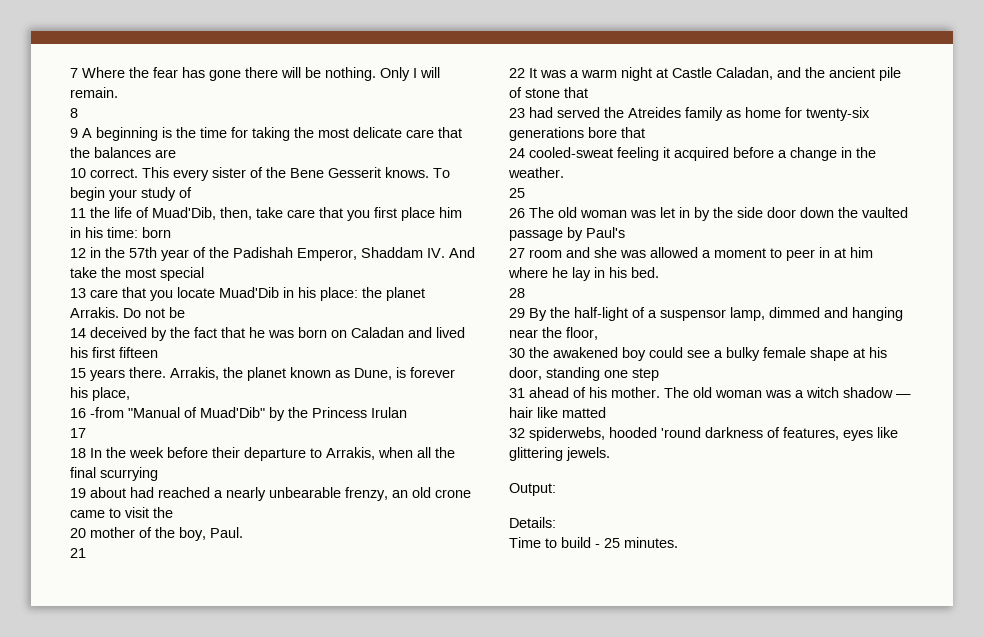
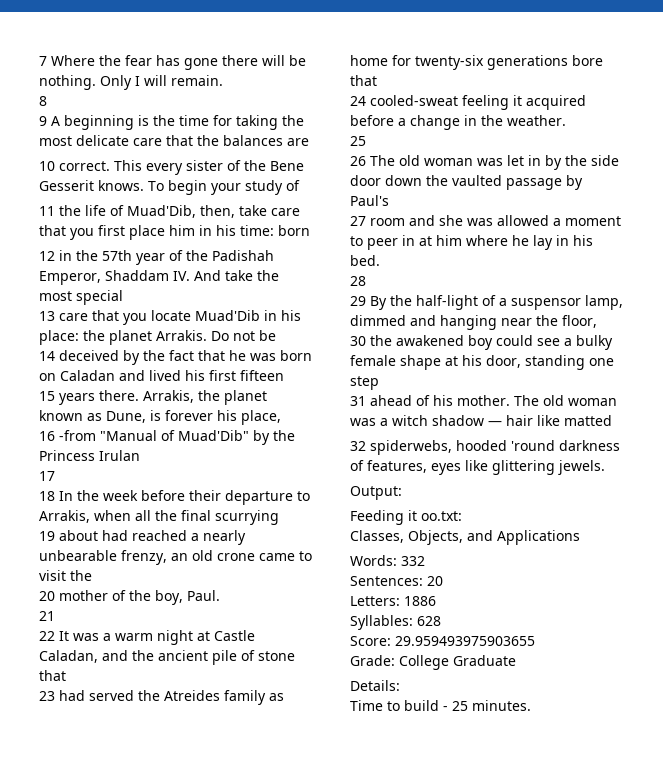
(556, 489) none -> [350,510,462,525] [350,530,580,545] [350,555,425,566] [350,576,443,586] [350,596,436,606] [350,615,441,630] [350,636,535,646] [350,655,516,670] // Feeding it oo.txt: // Classes, Objects, and Applications // Words: 332 // Sentences: 20 // Letters: 1886 // Syllables: 628 // Score: 29.959493975903655 // Grade: College Graduate

